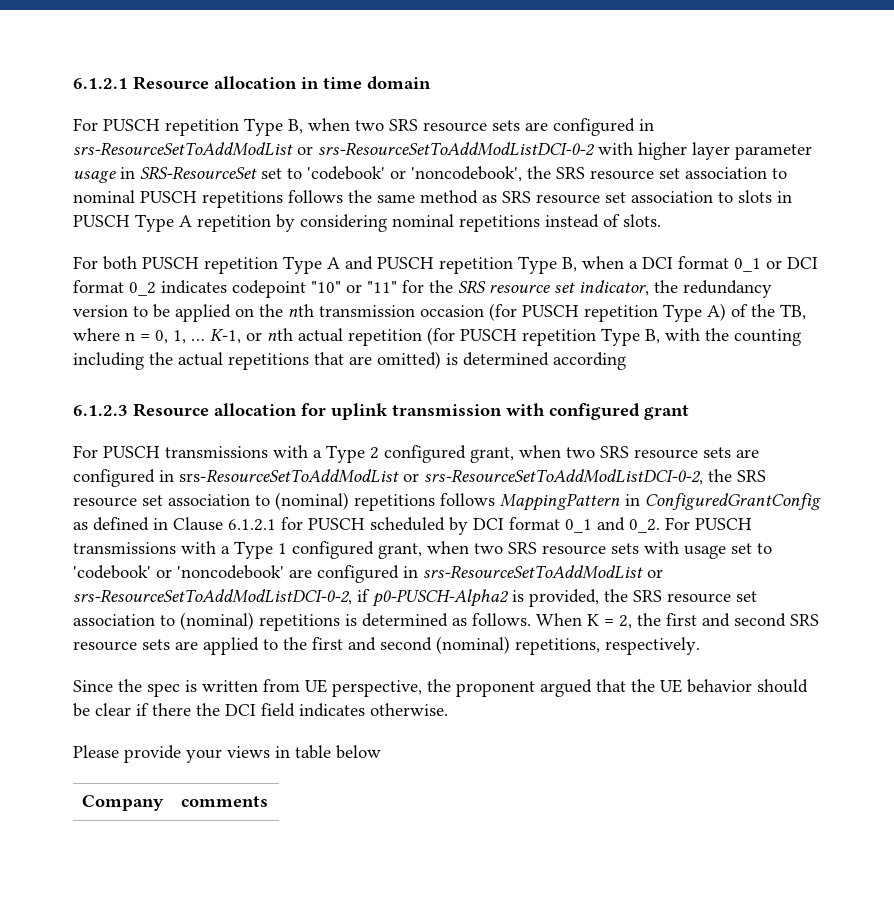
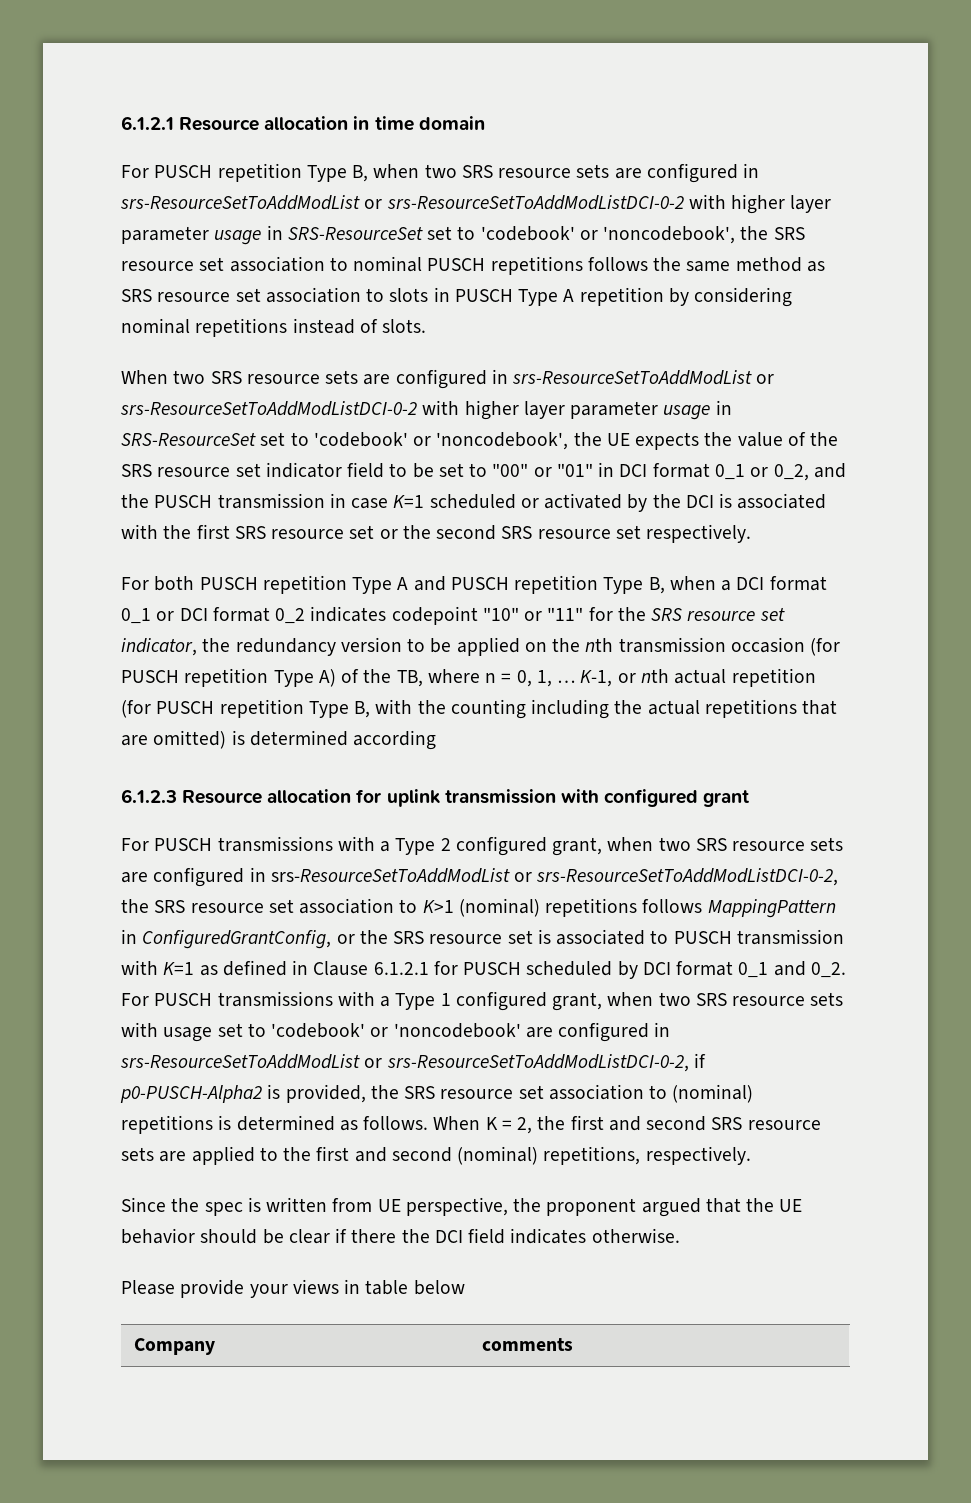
(661, 220) none -> [121,369,775,389] [120,400,732,420] [121,432,839,450] [121,462,846,481] [121,493,827,512] [121,524,752,543] // When two SRS resource sets are configured in srs-ResourceSetToAddModList or srs-ResourceSetToAddModListDCI-0-2 with higher layer parameter usage in SRS-ResourceSet set to 'codebook' or 'noncodebook', the UE expects the value of the SRS resource set indicator field to be set to "00" or "01" in DCI format 0_1 or 0_2, and the PUSCH transmission in case K=1 scheduled or activated by the DCI is associated with the first SRS resource set or the second SRS resource set respectively.
(270, 500) none -> [422,900,454,913] K>1
[645,493,821,510] ConfiguredGrantConfig -> [142,929,844,949] [121,960,195,975] ConfiguredGrantConfig, or the SRS resource set is associated to PUSCH transmission with K=1

